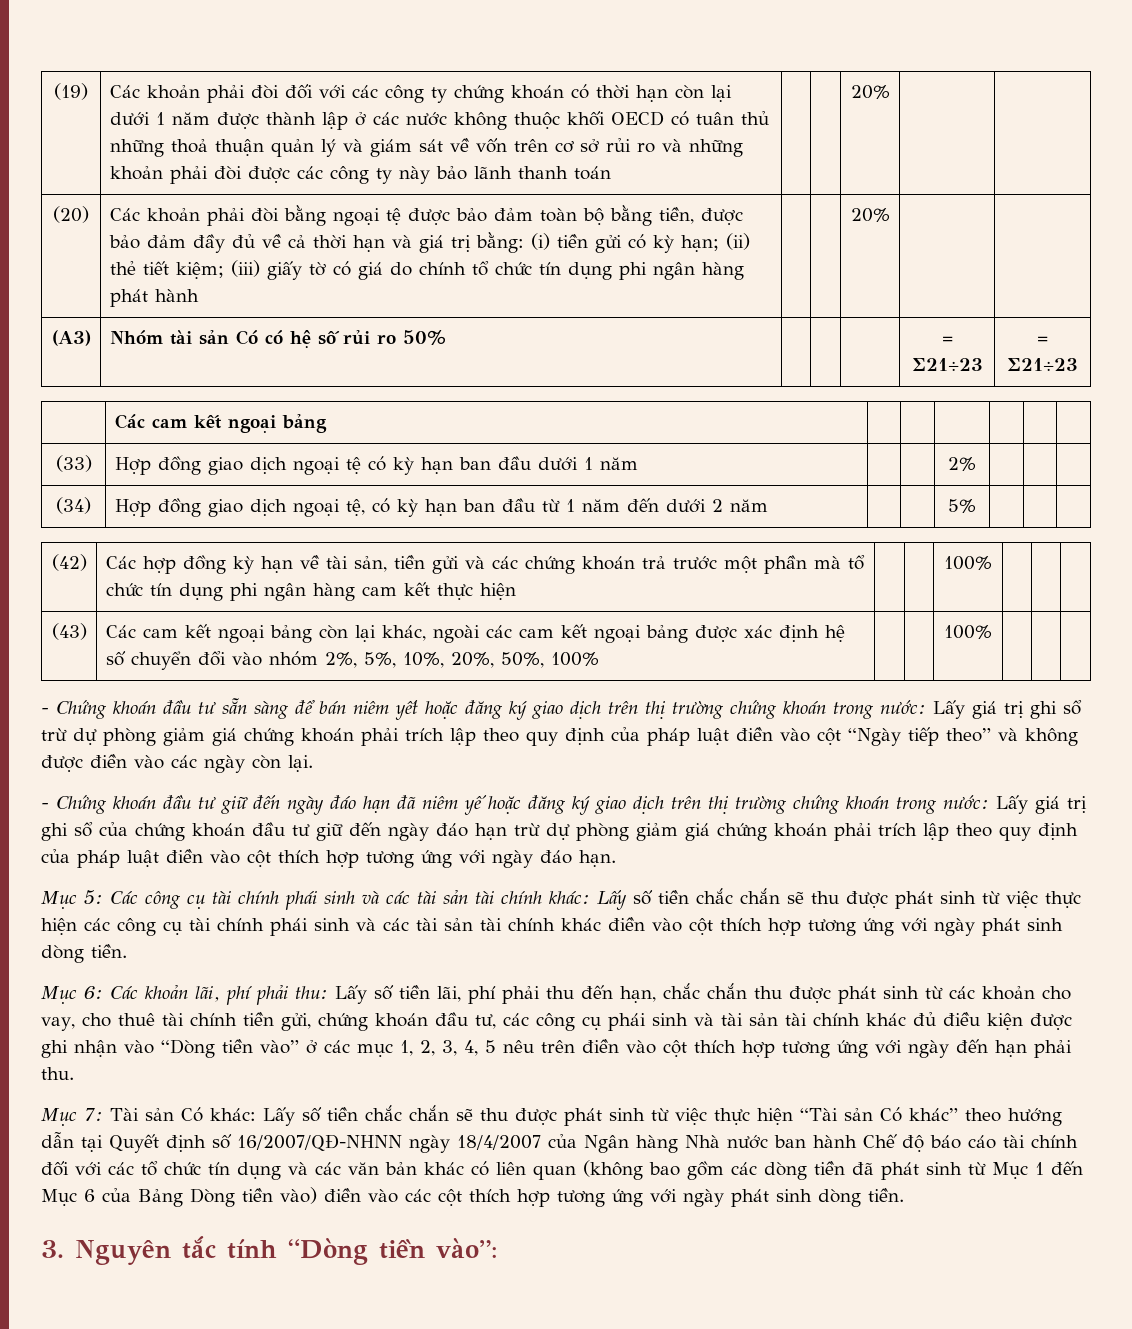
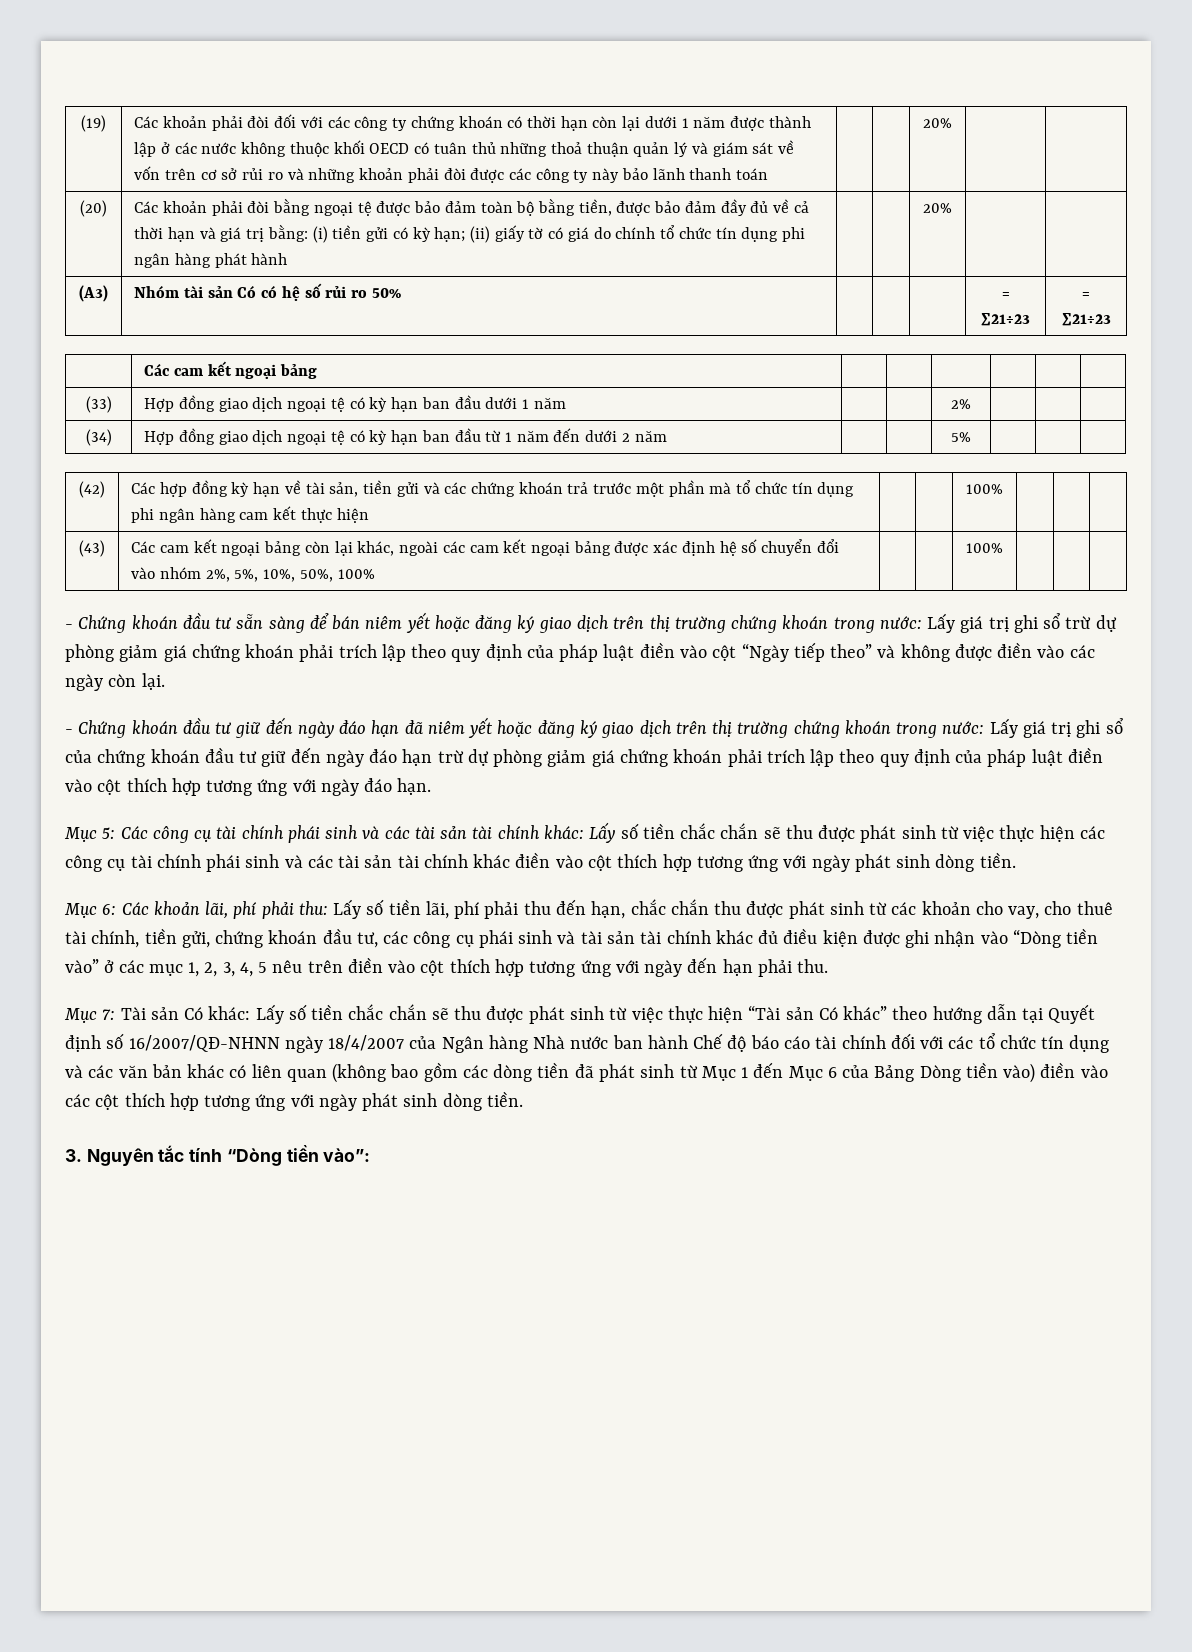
[109,260,260,280] thẻ tiết kiệm; (iii) -> (491, 234) none
[345,499,365,517] tệ, -> [330,430,345,445] tệ
[450,652,494,668] 20%, -> (296, 575) none
[464,795,487,815] yế -> [468,717,493,738] yết
[189,1013,237,1026] chính -> [91,930,140,948] chính,

